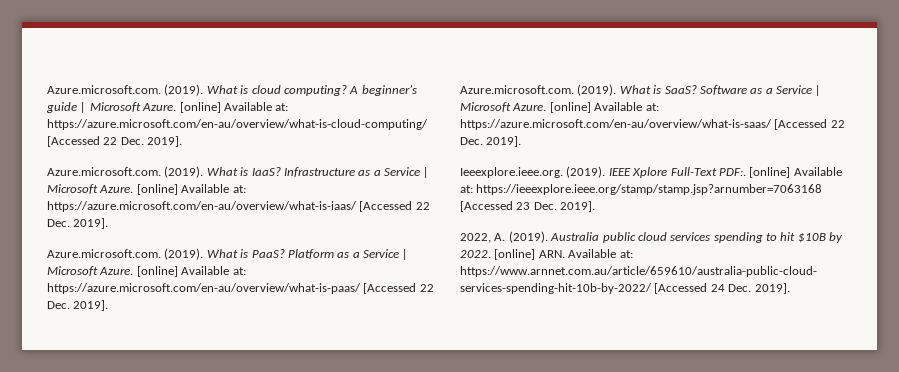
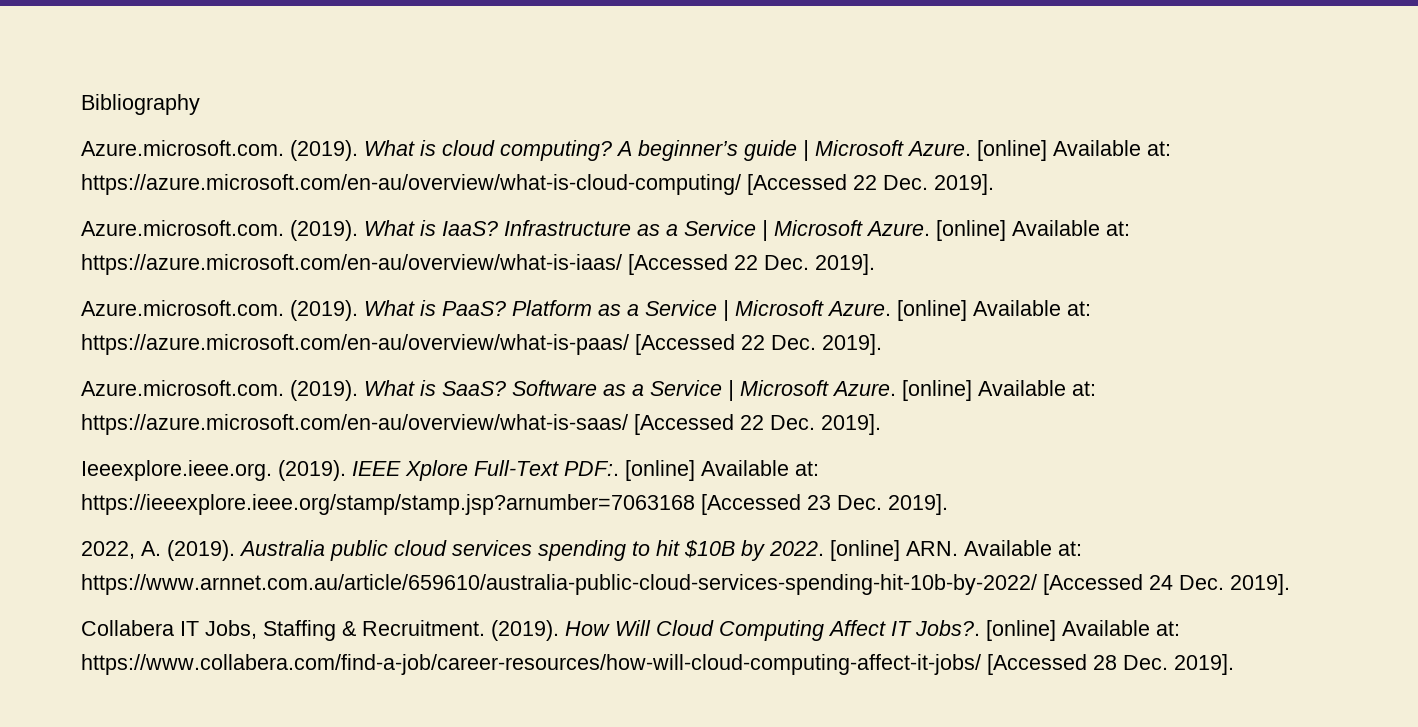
(47, 89) none -> [81,94,200,115] Bibliography //
(790, 288) none -> [81,620,1180,641] [81,654,1234,675] // Collabera IT Jobs, Staffing & Recruitment. (2019). How Will Cloud Computing Affect IT Jobs?. [online] Available at: https://www.collabera.com/find-a-job/career-resources/how-will-cloud-computing-affect-it-jobs/ [Accessed 28 Dec. 2019].

